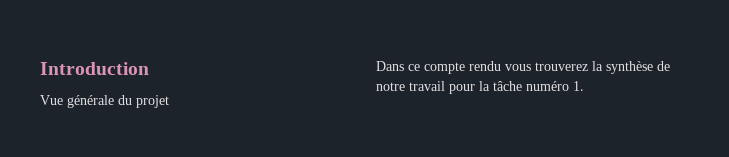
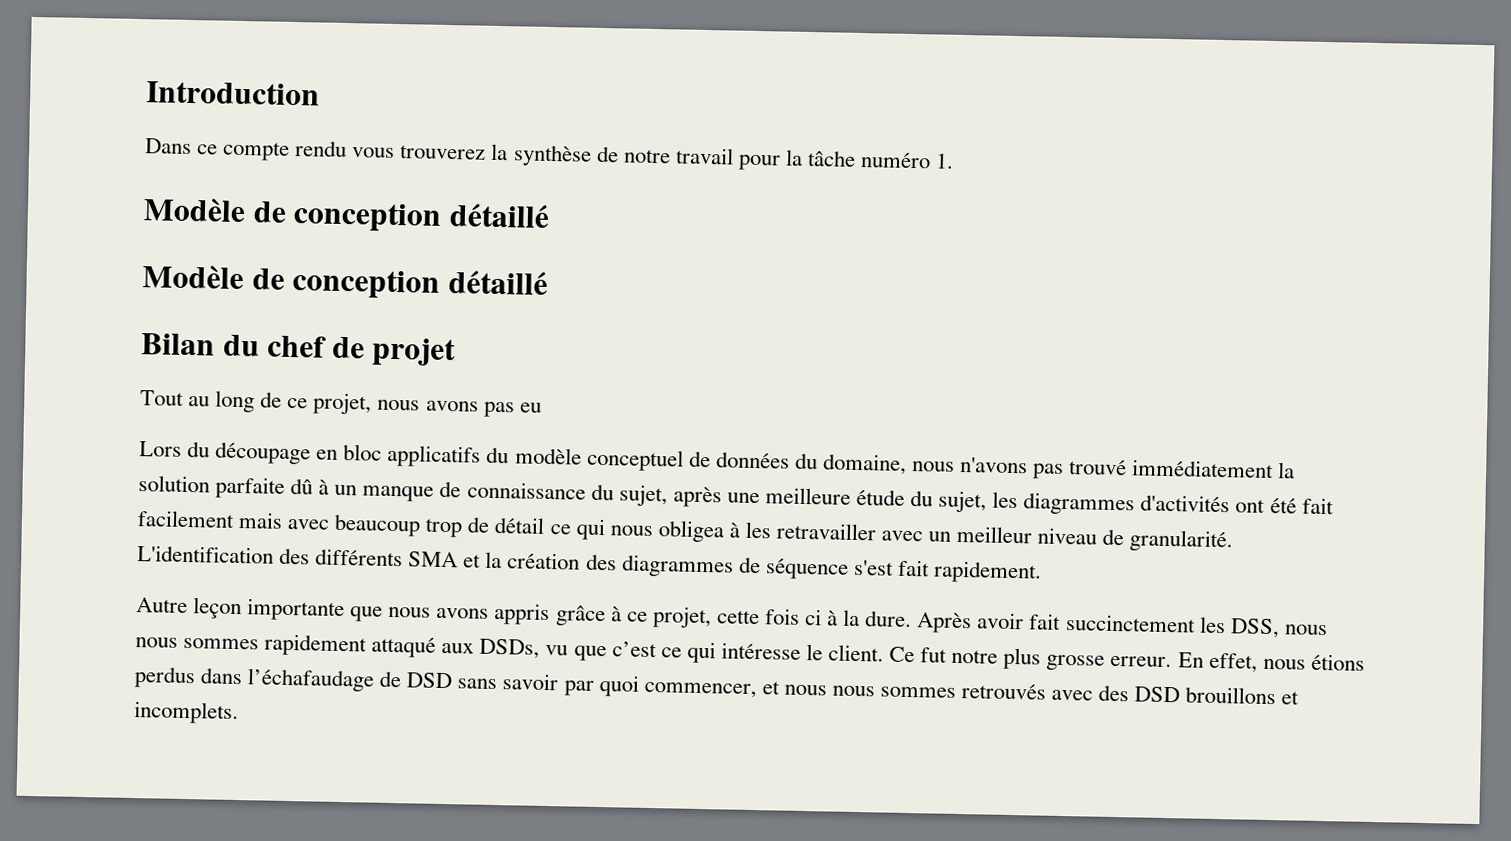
[40,95,169,108] // Vue générale du projet -> (320, 93) none
(584, 86) none -> [143,197,550,233] [142,264,548,300] [141,333,457,368] [140,390,542,418] [139,441,1296,479] [138,475,1334,516] [137,510,1234,553] [137,545,1042,584] [136,597,1328,639] [135,633,1365,673] [134,666,1300,705] [134,701,239,725] // Modèle de conception détaillé // Modèle de conception détaillé // Bilan du chef de projet // Tout au long de ce projet, nous avons pas eu // Lors du découpage en bloc applicatifs du modèle conceptuel de données du domaine, nous n'avons pas trouvé immédiatement la solution parfaite dû à un manque de connaissance du sujet, après une meilleure étude du sujet, les diagrammes d'activités ont été fait facilement mais avec beaucoup trop de détail ce qui nous obligea à les retravailler avec un meilleur niveau de granularité. L'identification des différents SMA et la création des diagrammes de séquence s'est fait rapidement. // Autre leçon importante que nous avons appris grâce à ce projet, cette fois ci à la dure. Après avoir fait succinctement les DSS, nous nous sommes rapidement attaqué aux DSDs, vu que c’est ce qui intéresse le client. Ce fut notre plus grosse erreur. En effet, nous étions perdus dans l’échafaudage de DSD sans savoir par quoi commencer, et nous nous sommes retrouvés avec des DSD brouillons et incomplets.

